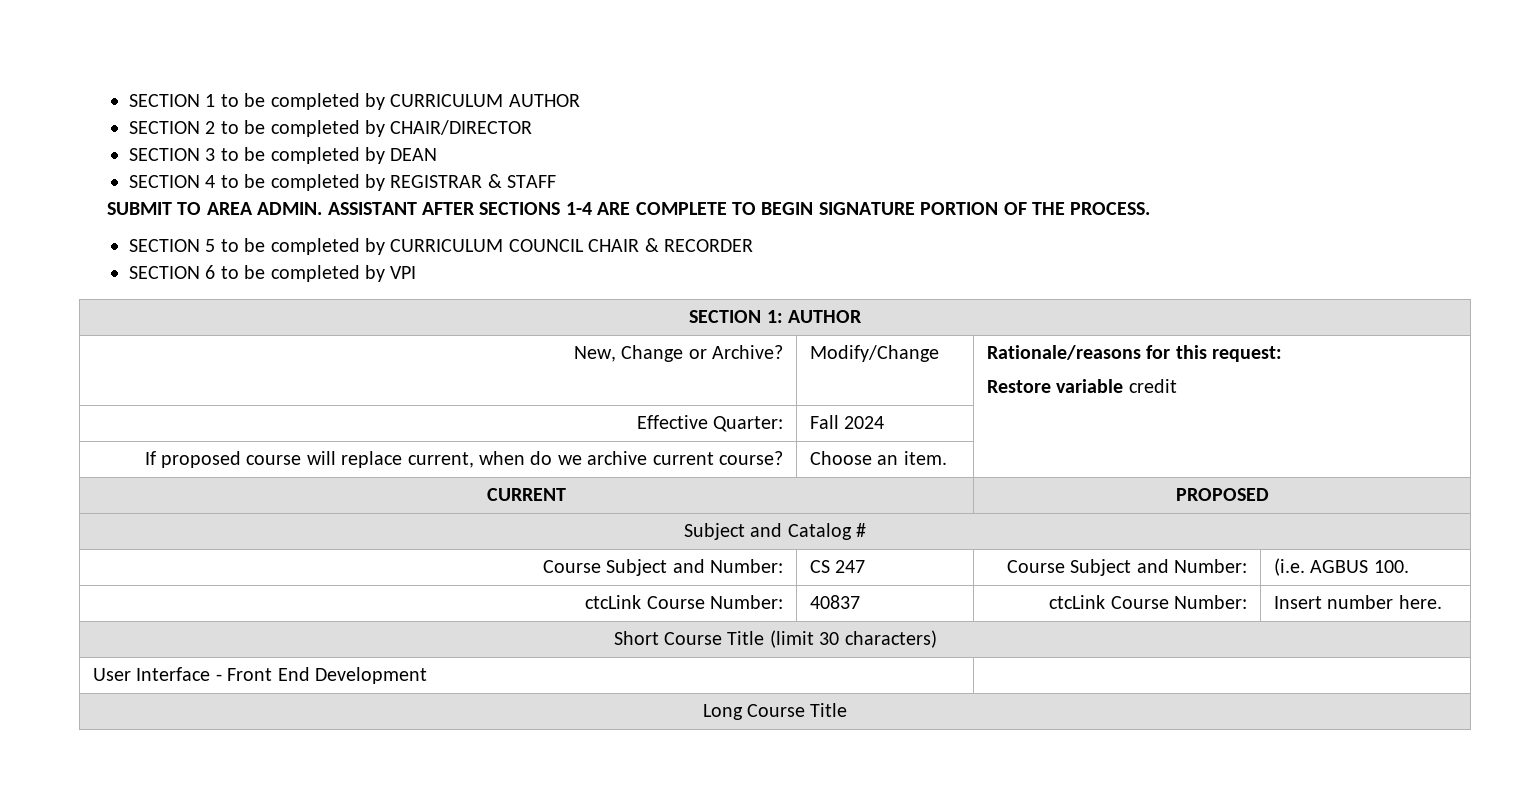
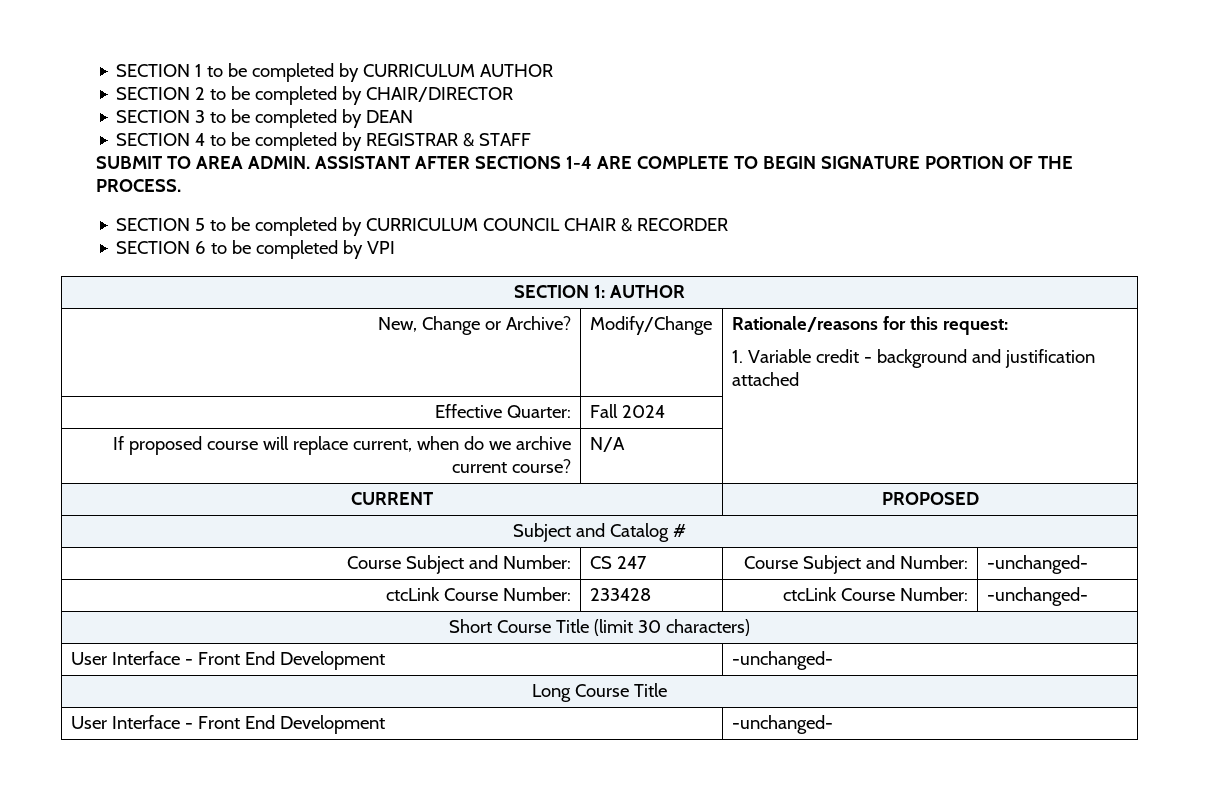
[987,379,1124,393] Restore variable -> [731,349,811,363] 1. Variable
(1177, 386) none -> [863,349,1095,368] [731,372,799,386] - background and justification attached
[810,451,947,465] Choose an item. -> [589,437,625,452] N/A
[1274,558,1409,576] [585,595,783,609] [810,595,861,609] [1049,595,1247,609] [1274,595,1442,609] (i.e. AGBUS 100. // ctcLink Course Number: | 40837 | ctcLink Course Number: | Insert number here. -> [986,555,1088,574] [386,587,572,601] [589,588,651,601] [783,587,969,601] [986,587,1088,606] -unchanged- // ctcLink Course Number: | 233428 | ctcLink Course Number: | -unchanged-
(428, 675) none -> [731,651,833,670] -unchanged-
(848, 710) none -> [70,715,385,734] [731,715,833,734] // User Interface - Front End Development | -unchanged-

